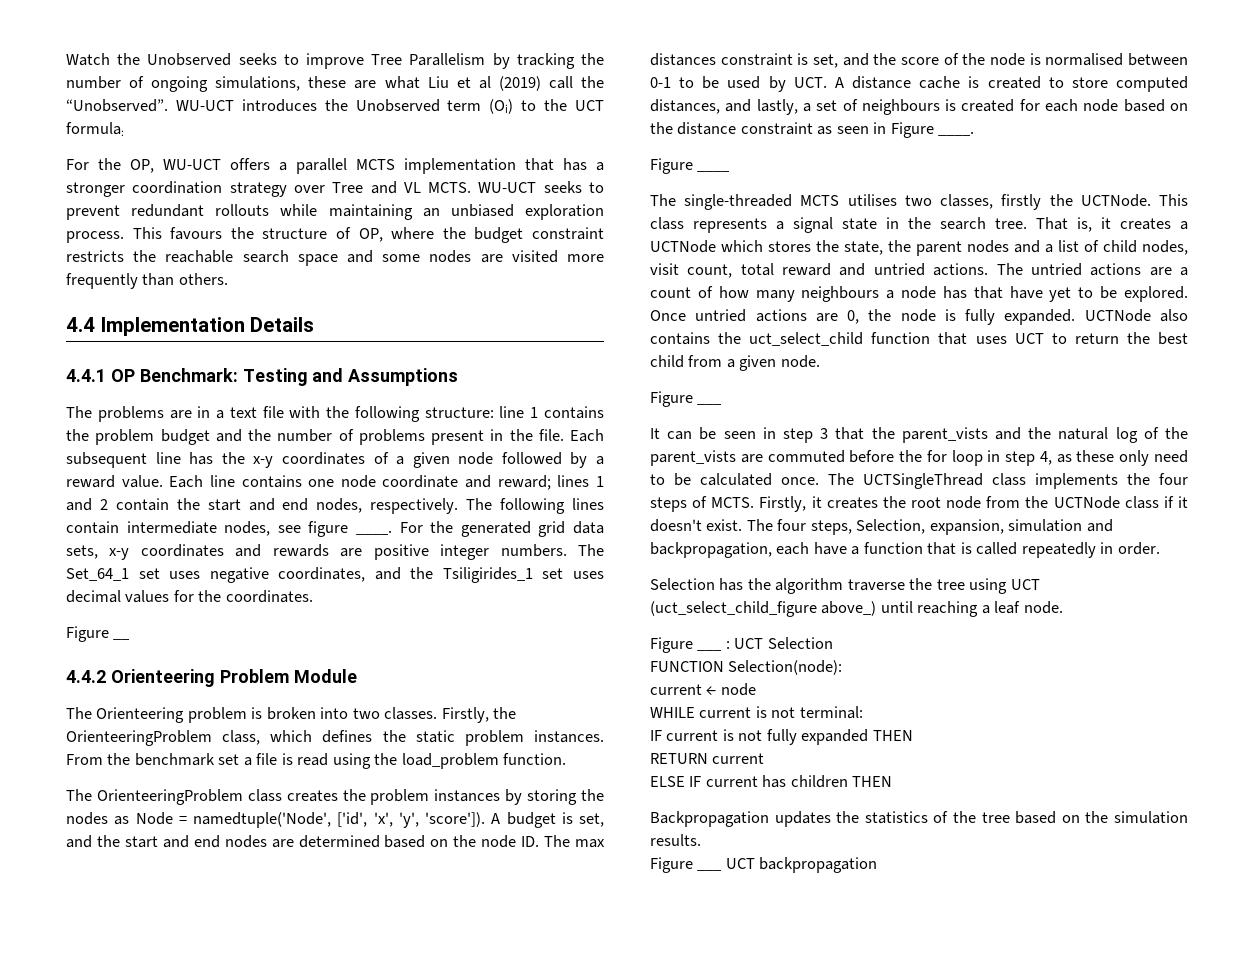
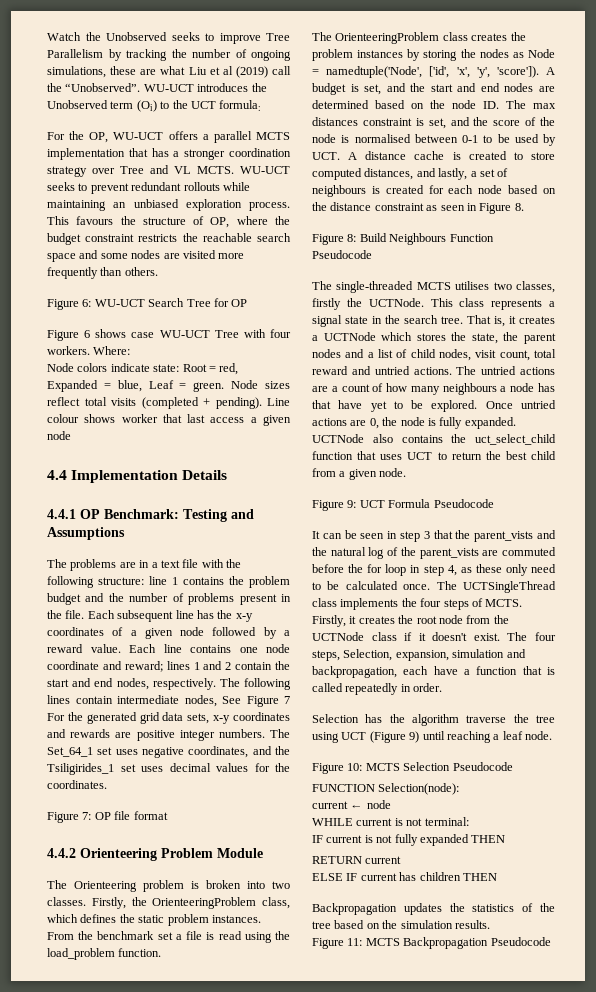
(228, 279) none -> [47,298,248,310] [47,329,291,341] [47,346,131,355] [47,363,239,375] [47,380,290,392] [47,397,290,409] [47,414,291,426] [47,431,71,440] // Figure 6: WU-UCT Search Tree for OP // Figure 6 shows case WU-UCT Tree with four workers. Where: // Node colors indicate state: Root = red, Expanded = blue, Leaf = green. Node sizes reflect total visits (completed + pending). Line colour shows worker that last access a given node
[277,521,392,537] see figure ____. -> [222,696,290,707] See Figure 7
[113,638,131,640] __ -> [82,811,168,820] 7: OP file format
[938,131,975,136] [650,158,731,174] ____. // Figure ____ -> [514,203,524,211] [312,233,494,245] [312,250,372,259] 8. // Figure 8: Build Neighbours Function Pseudocode
[697,403,723,405] ___ -> [347,499,494,508] 9: UCT Formula Pseudocode
[650,601,877,617] (uct_select_child_figure above_) -> [369,731,420,743] (Figure 9)
[697,649,723,651] [725,637,833,649] ___ : UCT Selection -> [347,762,513,771] 10: MCTS Selection Pseudocode
[697,869,723,871] [725,857,878,873] ___ UCT backpropagation -> [347,937,551,949] 11: MCTS Backpropagation Pseudocode

